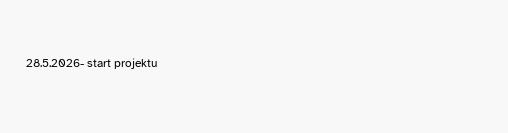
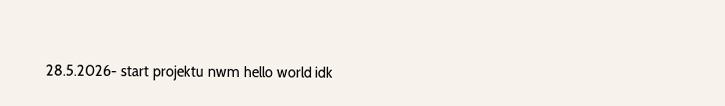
(158, 63) none -> [206,66,334,78] nwm hello world idk

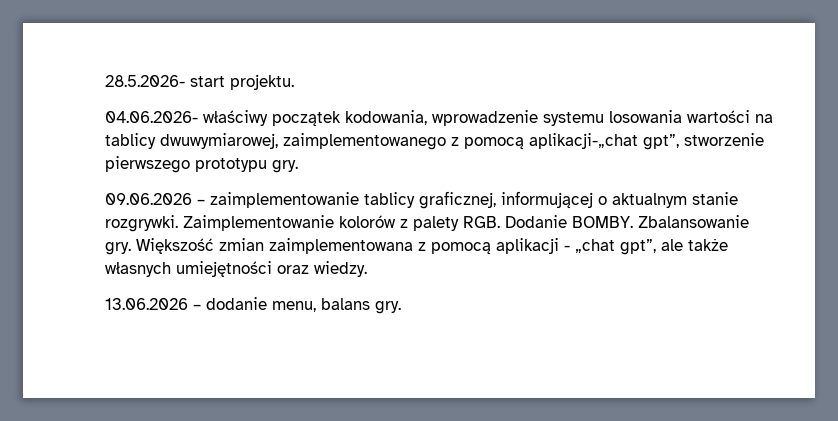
[151,65,334,81] projektu nwm hello world idk -> [230,74,294,90] [105,110,773,127] [105,133,764,150] [105,156,298,173] [105,191,738,209] [105,215,749,232] [105,238,728,255] [105,261,367,277] [105,297,401,314] projektu. // 04.06.2026- właściwy początek kodowania, wprowadzenie systemu losowania wartości na tablicy dwuwymiarowej, zaimplementowanego z pomocą aplikacji-„chat gpt”, stworzenie pierwszego prototypu gry. // 09.06.2026 – zaimplementowanie tablicy graficznej, informującej o aktualnym stanie rozgrywki. Zaimplementowanie kolorów z palety RGB. Dodanie BOMBY. Zbalansowanie gry. Większość zmian zaimplementowana z pomocą aplikacji - „chat gpt”, ale także własnych umiejętności oraz wiedzy. // 13.06.2026 – dodanie menu, balans gry.

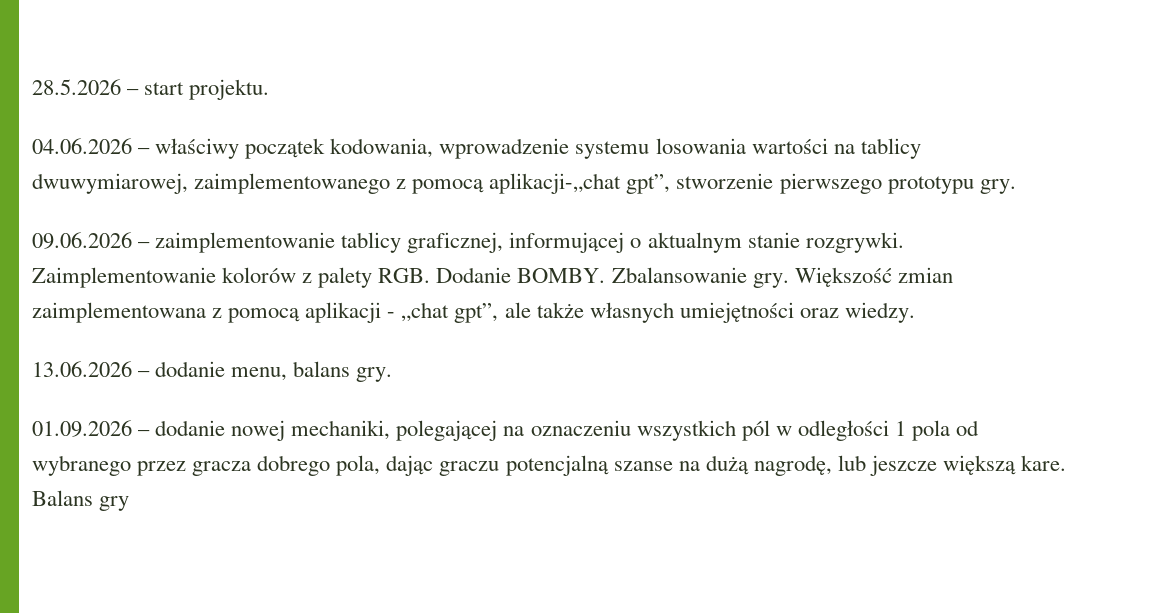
[105,75,185,87] 28.5.2026- -> [32,79,140,95] 28.5.2026 –
[105,111,198,123] 04.06.2026- -> [32,138,151,154] 04.06.2026 –
(401, 307) none -> [32,420,980,441] [32,455,1067,476] [32,490,130,511] // 01.09.2026 – dodanie nowej mechaniki, polegającej na oznaczeniu wszystkich pól w odległości 1 pola od wybranego przez gracza dobrego pola, dając graczu potencjalną szanse na dużą nagrodę, lub jeszcze większą kare. Balans gry

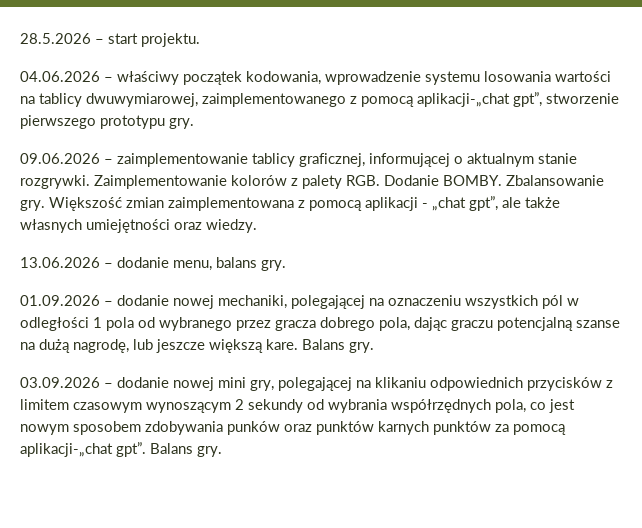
[99,496,130,511] gry -> [349,342,374,353] [20,377,613,391] [20,399,575,413] [20,421,566,435] [20,442,222,457] gry. // 03.09.2026 – dodanie nowej mini gry, polegającej na klikaniu odpowiednich przycisków z limitem czasowym wynoszącym 2 sekundy od wybrania współrzędnych pola, co jest nowym sposobem zdobywania punków oraz punktów karnych punktów za pomocą aplikacji-„chat gpt”. Balans gry.

